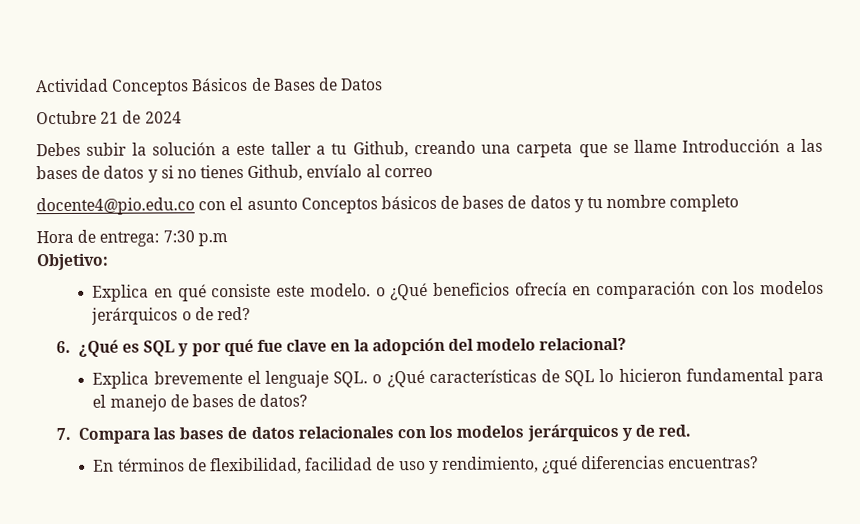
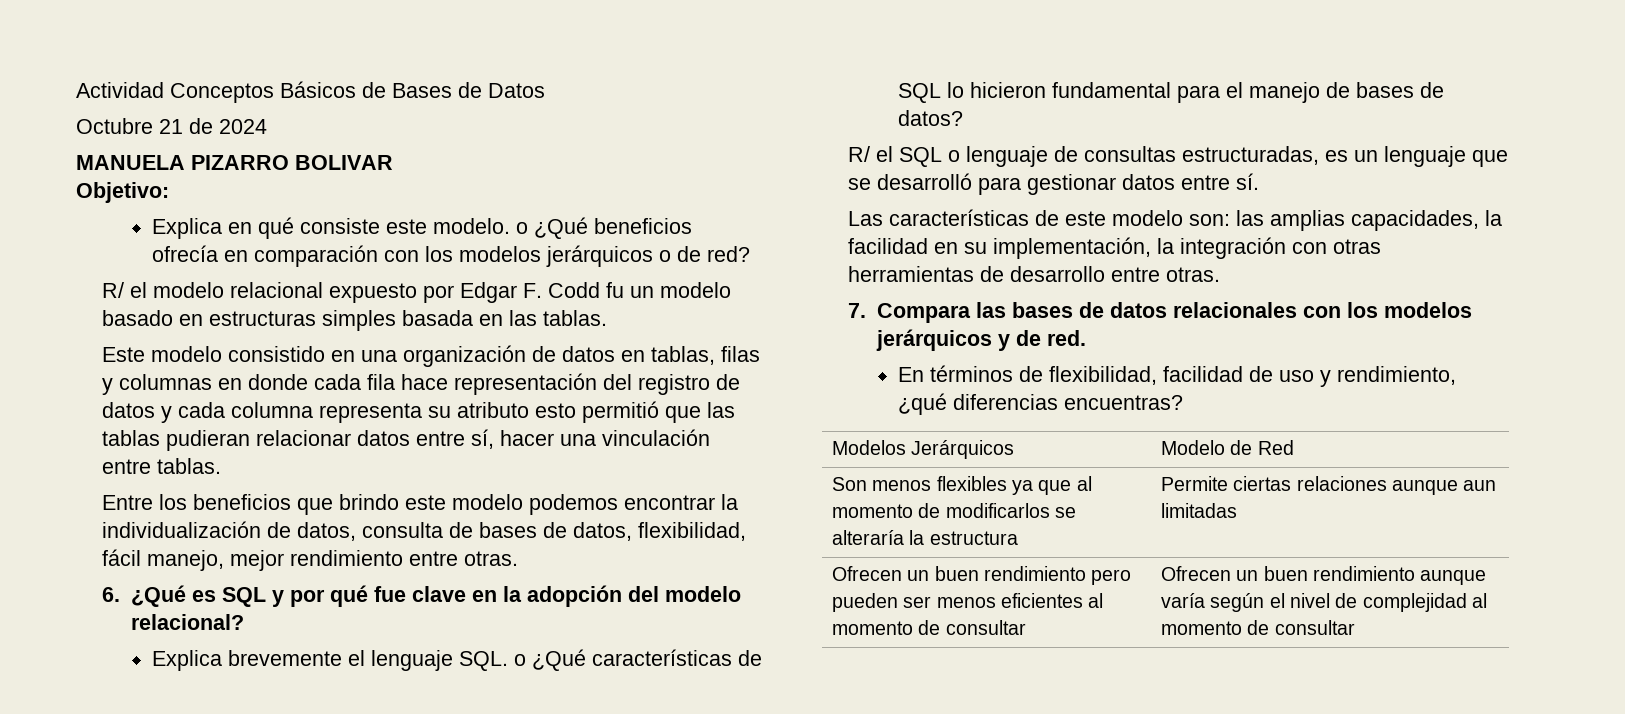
[36,138,824,158] [36,164,433,183] [36,194,740,216] [36,229,228,247] Debes subir la solución a este taller a tu Github, creando una carpeta que se llame Introducción a las bases de datos y si no tienes Github, envíalo al correo // docente4@pio.edu.co con el asunto Conceptos básicos de bases de datos y tu nombre completo // Hora de entrega: 7:30 p.m -> [76,155,393,170] MANUELA PIZARRO BOLIVAR
(250, 313) none -> [102,282,732,303] [102,310,608,331] [102,345,761,367] [102,373,741,395] [102,401,736,423] [102,429,711,451] [102,458,222,474] [102,494,739,515] [102,521,747,541] [102,549,519,571] // R/ el modelo relacional expuesto por Edgar F. Codd fu un modelo basado en estructuras simples basada en las tablas. // Este modelo consistido en una organización de datos en tablas, filas y columnas en donde cada fila hace representación del registro de datos y cada columna representa su atributo esto permitió que las tablas pudieran relacionar datos entre sí, hacer una vinculación entre tablas. // Entre los beneficios que brindo este modelo podemos encontrar la individualización de datos, consulta de bases de datos, flexibilidad, fácil manejo, mejor rendimiento entre otras.
(308, 400) none -> [848,146,1509,167] [848,173,1260,195] [848,209,1503,231] [848,237,1382,259] [848,266,1221,282] // R/ el SQL o lenguaje de consultas estructuradas, es un lenguaje que se desarrolló para gestionar datos entre sí. // Las características de este modelo son: las amplias capacidades, la facilidad en su implementación, la integración con otras herramientas de desarrollo entre otras.
(759, 462) none -> [832,440,1015,459] [1161,440,1294,455] [832,476,1092,495] [832,503,1076,518] [832,530,1018,545] [1161,476,1497,495] [1161,503,1238,518] [832,566,1132,585] [832,593,1104,612] [832,620,1026,635] [1161,566,1487,585] [1161,593,1487,612] [1161,620,1355,635] // Modelos Jerárquicos | Modelo de Red // Son menos flexibles ya que al momento de modificarlos se alteraría la estructura | Permite ciertas relaciones aunque aun limitadas // Ofrecen un buen rendimiento pero pueden ser menos eficientes al momento de consultar | Ofrecen un buen rendimiento aunque varía según el nivel de complejidad al momento de consultar

